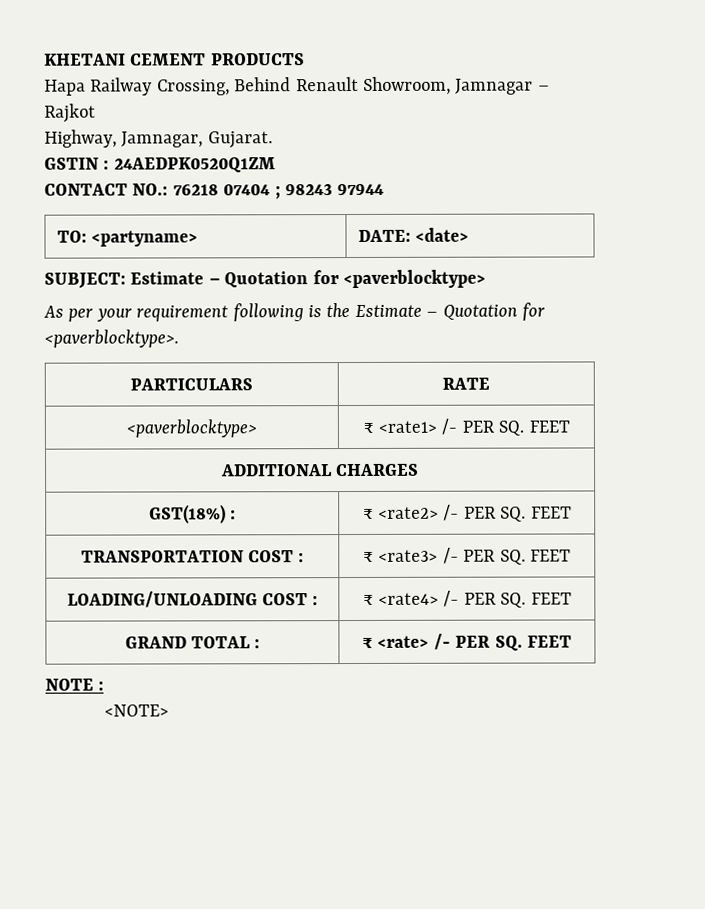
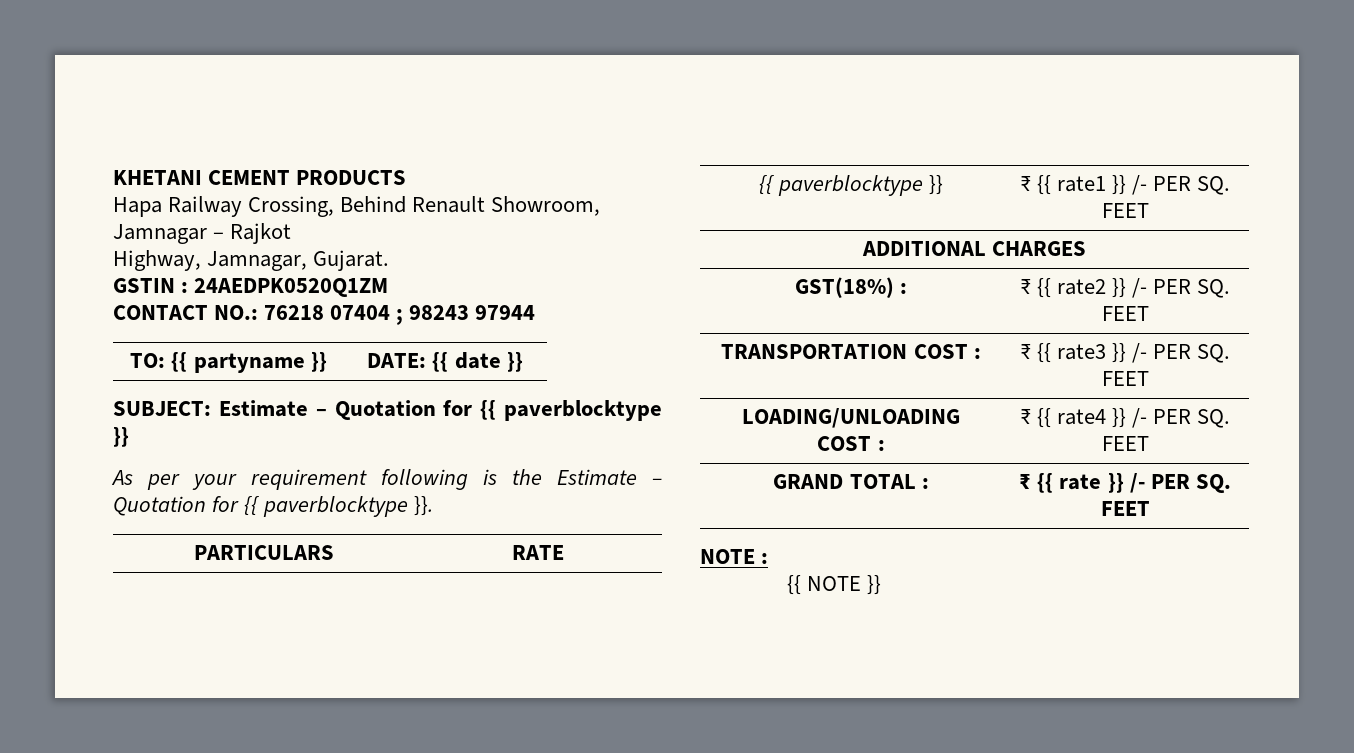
[90,230,198,247] [357,227,469,242] <partyname> | DATE: <date> -> [171,352,327,373] [367,352,523,372] {{ partyname }} | DATE: {{ date }}
[343,269,486,289] <paverblocktype> -> [480,400,662,421] [113,427,129,447] {{ paverblocktype }}
[44,329,179,348] <paverblocktype>. -> [244,496,434,517] {{ paverblocktype }}.
[126,419,257,438] [362,420,437,433] <paverblocktype> | ₹ <rate1> -> [758,175,944,196] [1019,175,1126,195] {{ paverblocktype }} | ₹ {{ rate1 }}
[377,506,439,519] <rate2> -> [1036,278,1126,298] {{ rate2 }}
[378,549,439,562] <rate3> -> [1036,343,1126,363] {{ rate3 }}
[377,592,439,605] <rate4> -> [1036,408,1126,428] {{ rate4 }}
[377,635,430,648] <rate> -> [1037,473,1124,493] {{ rate }}
[103,704,169,717] <NOTE> -> [786,575,881,595] {{ NOTE }}

